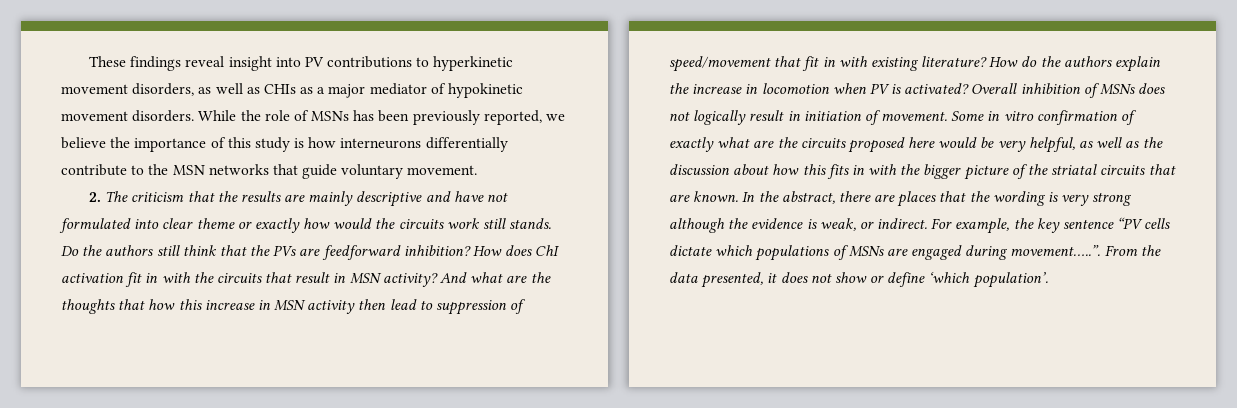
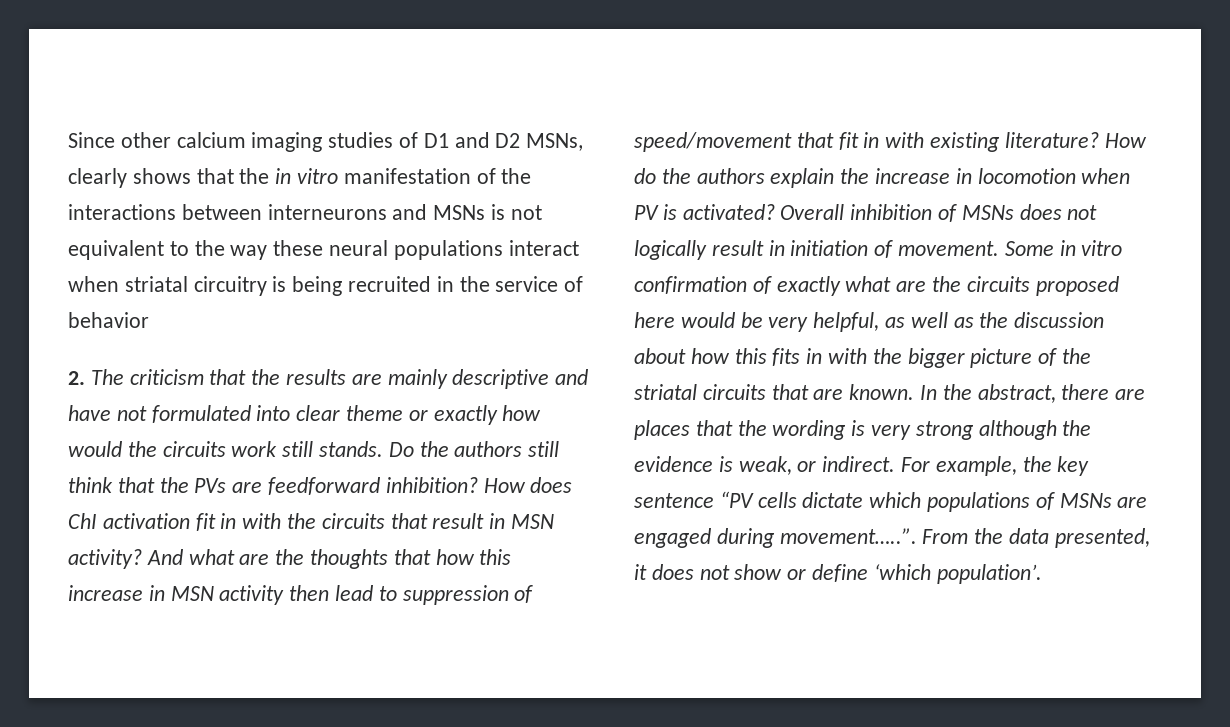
[88,56,514,71] [61,83,524,98] [61,110,566,125] [61,137,508,152] [61,164,478,179] These findings reveal insight into PV contributions to hyperkinetic movement disorders, as well as CHIs as a major mediator of hypokinetic movement disorders. While the role of MSNs has been previously reported, we believe the importance of this study is how interneurons differentially contribute to the MSN networks that guide voluntary movement. -> [68,132,584,152] [68,168,532,188] [68,204,542,220] [68,240,579,260] [68,276,584,296] [68,312,149,328] Since other calcium imaging studies of D1 and D2 MSNs, clearly shows that the in vitro manifestation of the interactions between interneurons and MSNs is not equivalent to the way these neural populations interact when striatal circuitry is being recruited in the service of behavior

